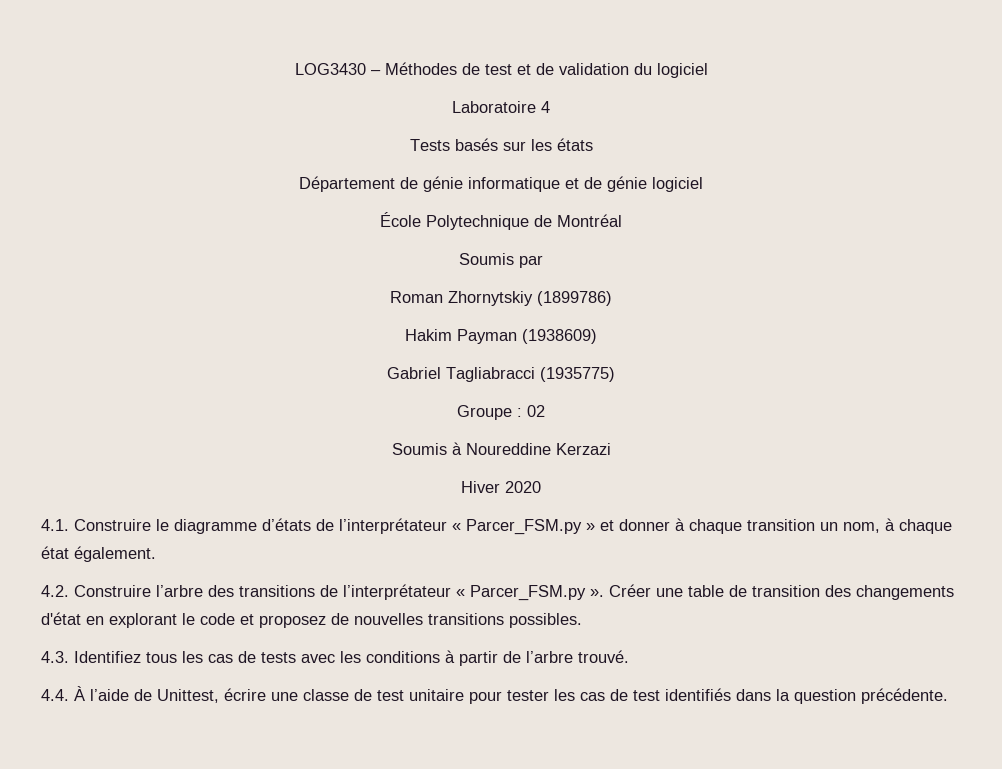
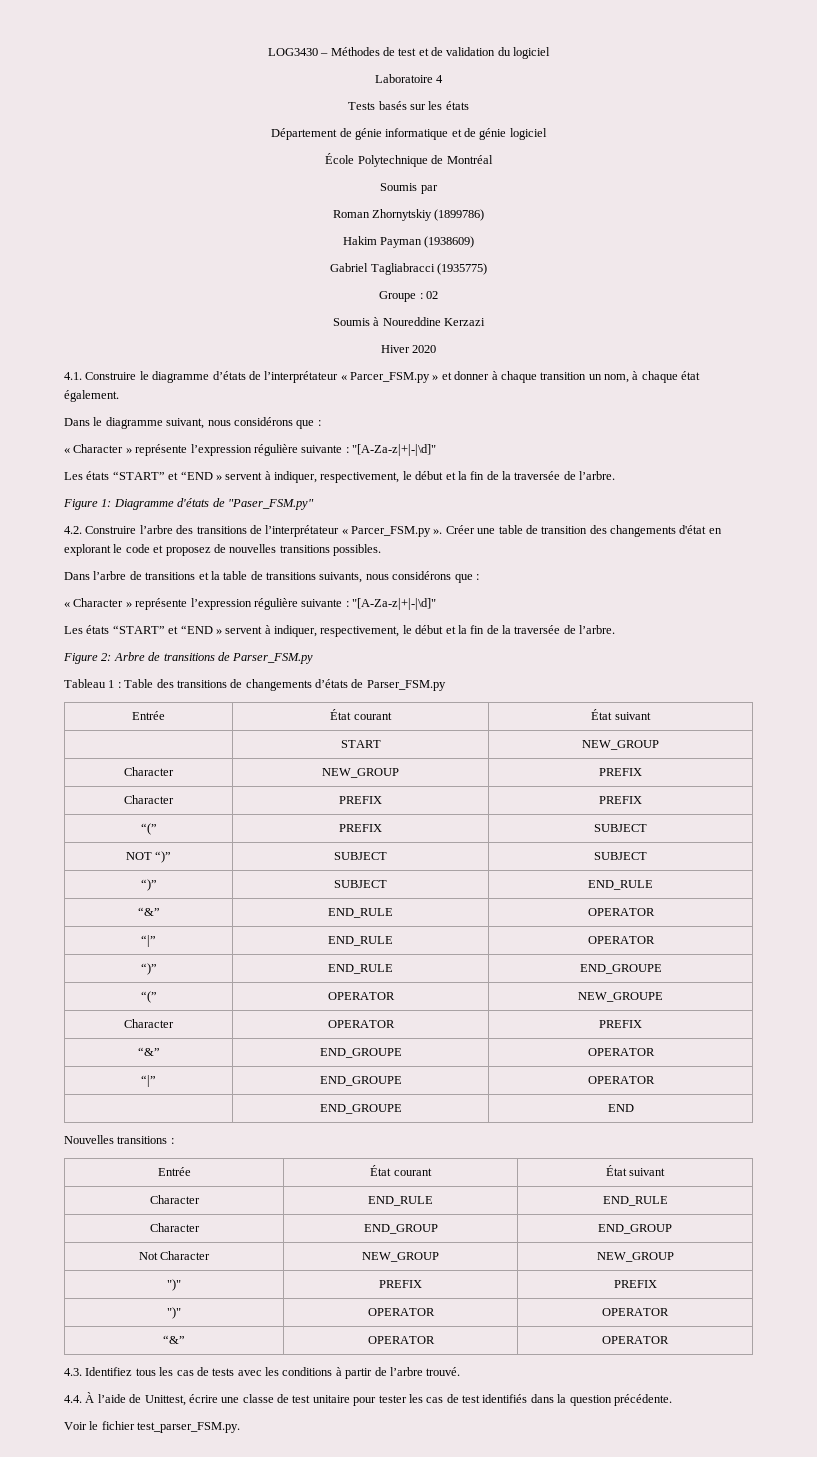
(156, 554) none -> [64,417,321,429] [64,444,436,456] [64,471,616,483] [63,498,314,510] // Dans le diagramme suivant, nous considérons que : // « Character » représente l’expression régulière suivante : "[A-Za-z|+|-|\d]" // Les états “START” et “END » servent à indiquer, respectivement, le début et la fin de la traversée de l’arbre. // Figure 1: Diagramme d'états de "Paser_FSM.py"
(582, 620) none -> [64,571,479,583] [64,598,436,610] [64,625,616,637] [63,652,314,664] [64,679,446,691] [132,711,165,720] [330,709,392,720] [591,709,651,720] [340,740,381,748] [582,740,659,750] [124,767,174,776] [322,768,399,778] [599,768,642,776] [124,795,174,804] [339,796,382,804] [599,796,642,804] [140,823,157,835] [339,824,382,832] [594,824,647,832] [125,851,172,863] [334,852,387,860] [594,852,647,860] [140,879,157,891] [334,880,387,888] [588,880,653,890] [137,907,160,916] [328,908,393,918] [587,908,655,916] [141,935,156,947] [328,936,393,946] [587,936,655,944] [140,963,157,975] [328,964,393,974] [579,964,662,974] [140,991,157,1003] [327,992,395,1000] [578,992,663,1002] [124,1019,174,1028] [327,1020,395,1028] [599,1020,642,1028] [137,1047,160,1056] [319,1048,402,1058] [587,1048,655,1056] [141,1075,156,1087] [319,1076,402,1086] [587,1076,655,1084] [319,1104,402,1114] [607,1104,634,1112] [64,1135,174,1144] [157,1167,191,1176] [370,1165,432,1176] [605,1165,666,1176] [149,1195,200,1204] [368,1196,433,1206] [602,1196,668,1206] [149,1223,200,1232] [363,1224,438,1234] [598,1224,672,1234] [138,1251,211,1260] [362,1252,439,1262] [596,1252,674,1262] [167,1279,181,1291] [379,1280,422,1288] [613,1280,657,1288] [167,1307,181,1319] [367,1308,435,1316] [602,1308,669,1316] [163,1335,185,1344] [367,1336,435,1344] [602,1336,669,1344] // Dans l’arbre de transitions et la table de transitions suivants, nous considérons que : // « Character » représente l’expression régulière suivante : "[A-Za-z|+|-|\d]" // Les états “START” et “END » servent à indiquer, respectivement, le début et la fin de la traversée de l’arbre. // Figure 2: Arbre de transitions de Parser_FSM.py // Tableau 1 : Table des transitions de changements d’états de Parser_FSM.py // Entrée | État courant | État suivant // | START | NEW_GROUP // Character | NEW_GROUP | PREFIX // Character | PREFIX | PREFIX // “(” | PREFIX | SUBJECT // NOT “)” | SUBJECT | SUBJECT // “)” | SUBJECT | END_RULE // “&” | END_RULE | OPERATOR // “|” | END_RULE | OPERATOR // “)” | END_RULE | END_GROUPE // “(” | OPERATOR | NEW_GROUPE // Character | OPERATOR | PREFIX // “&” | END_GROUPE | OPERATOR // “|” | END_GROUPE | OPERATOR // | END_GROUPE | END // Nouvelles transitions : // Entrée | État courant | État suivant // Character | END_RULE | END_RULE // Character | END_GROUP | END_GROUP // Not Character | NEW_GROUP | NEW_GROUP // ")" | PREFIX | PREFIX // ")" | OPERATOR | OPERATOR // “&” | OPERATOR | OPERATOR
(948, 696) none -> [64,1421,241,1433] // Voir le fichier test_parser_FSM.py.

